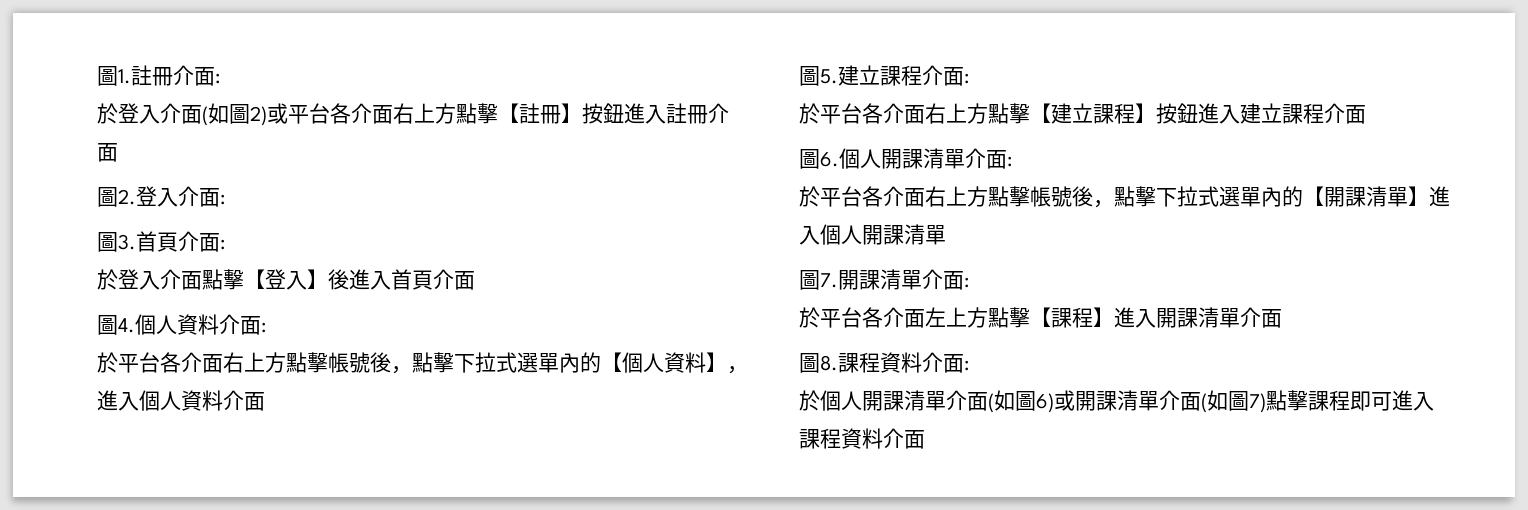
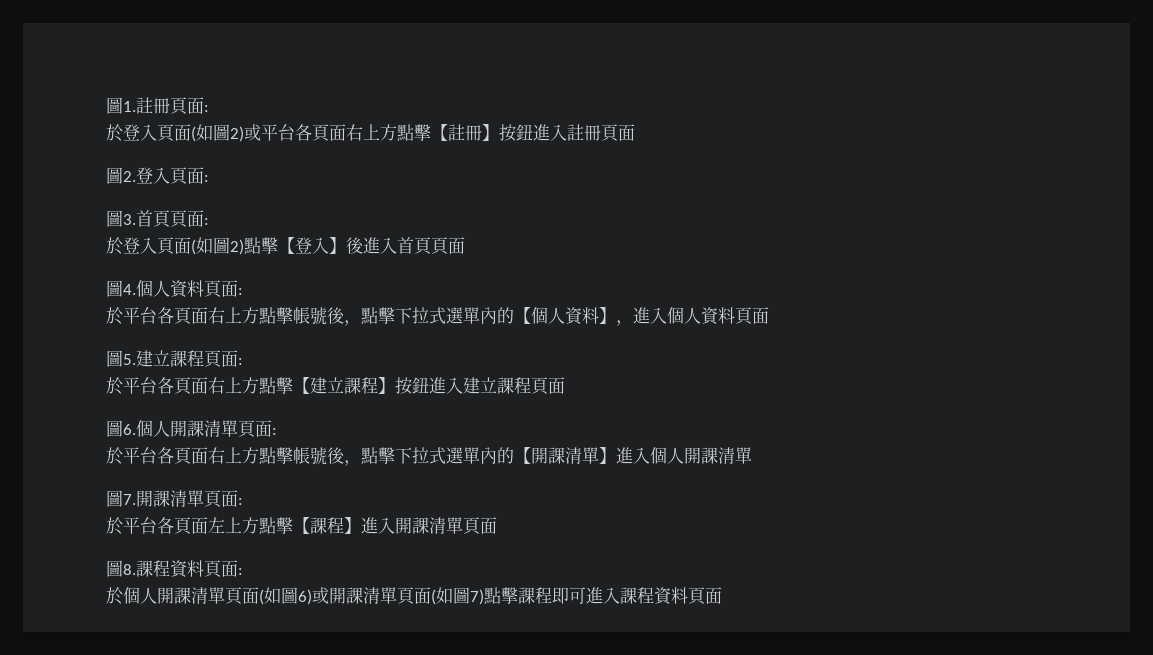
[173,65,220,86] [97,103,181,124] 介面: // 於登入介 -> [170,97,209,115] [106,124,175,142] 頁面: // 於登入頁
[351,103,372,123] 介 -> [312,124,330,142] 頁
[708,103,729,123] 介 -> [601,124,619,142] 頁
[178,186,199,206] 介 -> [170,167,188,185] 頁
[178,231,225,252] [97,269,202,290] 介面: // 於登入介面 -> [170,210,209,228] [106,237,244,255] 頁面: // 於登入頁面(如圖2)
[433,269,454,289] 介 -> [431,237,449,255] 頁
[219,314,266,335] [97,352,202,373] 介面: // 於平台各介 -> [204,280,243,298] [106,307,192,325] 頁面: // 於平台各頁
[223,390,244,410] 介 -> [735,307,753,325] 頁
[922,65,969,86] [799,103,904,124] 介面: // 於平台各介 -> [204,350,243,368] [106,377,192,395] 頁面: // 於平台各頁
[1324,103,1345,123] 介 -> [531,377,549,395] 頁
[965,148,1012,169] [799,186,904,207] 介面: // 於平台各介 -> [238,420,277,438] [106,447,192,465] 頁面: // 於平台各頁
[922,269,969,290] [799,307,904,328] 介面: // 於平台各介 -> [204,490,243,508] [106,517,192,535] 頁面: // 於平台各頁
[1240,307,1261,327] 介 -> [463,517,481,535] 頁
[922,352,943,372] 介 -> [204,560,222,578] 頁
[946,390,967,410] 介 -> [225,587,243,605] 頁
[1159,390,1180,410] 介 -> [397,587,415,605] 頁
[883,428,904,448] 介 -> [688,587,706,605] 頁

